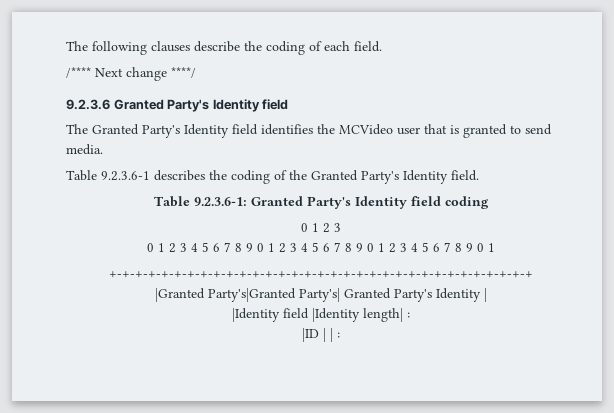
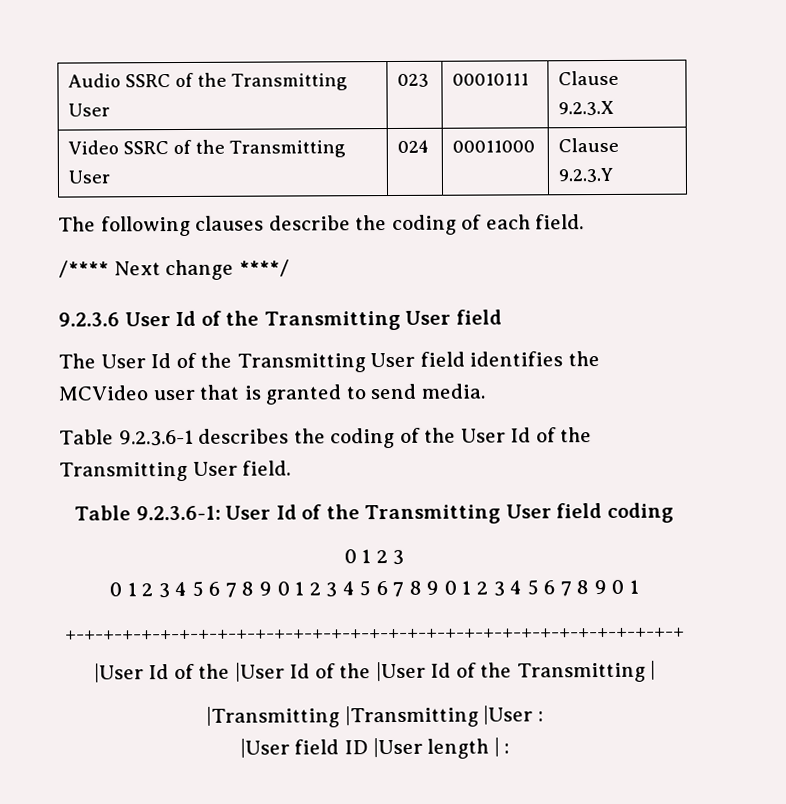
(66, 46) none -> [68,72,349,91] [68,103,111,117] [397,73,430,87] [452,73,530,86] [558,70,620,86] [558,100,615,116] [68,139,347,158] [68,170,111,184] [397,139,430,153] [452,140,536,153] [558,137,620,153] [558,167,614,183] Audio SSRC of the Transmitting User | 023 | 00010111 | Clause 9.2.3.X // Video SSRC of the Transmitting User | 024 | 00011000 | Clause 9.2.3.Y //
[113,99,289,112] [66,124,229,138] Granted Party's Identity field // The Granted Party's Identity -> [124,309,502,331] [58,352,416,373] User Id of the Transmitting User field // The User Id of the Transmitting User
[311,170,479,184] [154,196,407,209] Granted Party's Identity field. // Table 9.2.3.6-1: Granted Party's Identity -> [460,427,593,443] [59,460,292,482] [74,504,552,525] User Id of the Transmitting User field. // Table 9.2.3.6-1: User Id of the Transmitting User
[155,288,487,302] [232,308,410,322] [302,328,326,342] |Granted Party's|Granted Party's| Granted Party's Identity | // |Identity field |Identity length| : // |ID | -> [93,660,657,683] [206,705,544,728] [239,737,490,759] |User Id of the |User Id of the |User Id of the Transmitting | // |Transmitting |Transmitting |User : // |User field ID |User length

